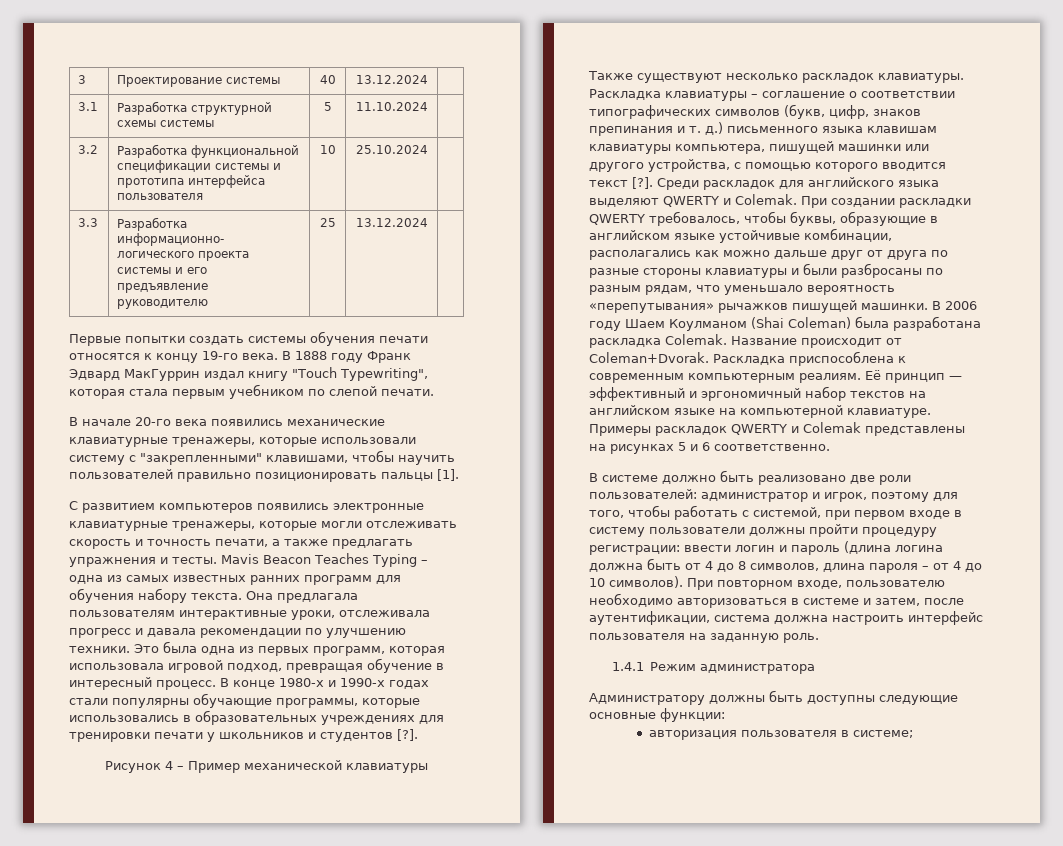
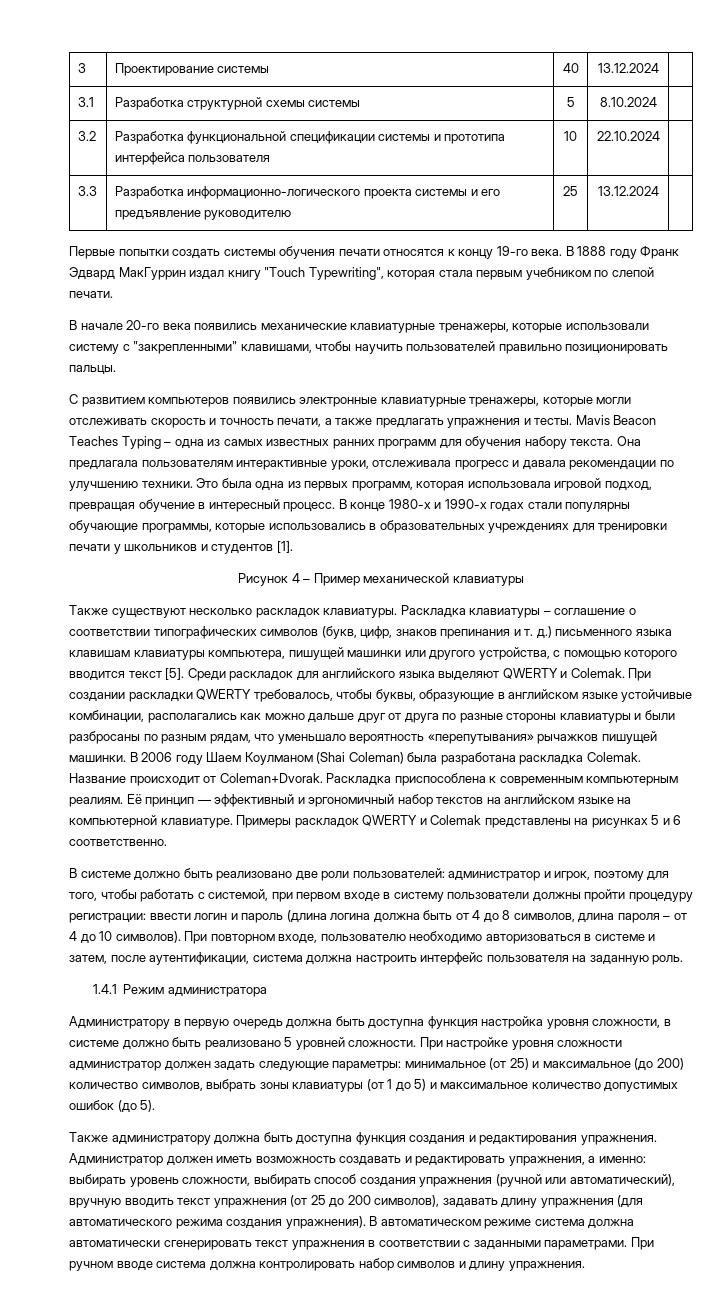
[355,102,428,111] 11.10.2024 -> [599,97,657,107] 8.10.2024
[355,145,428,154] 25.10.2024 -> [596,131,660,141] 22.10.2024
[381,469,459,481] пальцы [1]. -> [69,365,116,375] пальцы.
[397,729,418,741] [?]. -> [276,541,293,553] [1].
[632,177,653,189] [?]. -> [165,668,185,680] [5].
[709,690,958,705] [589,708,725,722] [648,730,913,740] должны быть доступны следующие основные функции: // авторизация пользователя в системе; -> [173,1016,671,1029] [69,1037,623,1050] [69,1058,684,1071] [69,1079,679,1092] [69,1100,156,1113] [69,1132,657,1145] [69,1153,646,1166] [69,1174,675,1187] [69,1195,644,1208] [69,1216,635,1229] [69,1237,654,1250] [69,1258,585,1271] в первую очередь должна быть доступна функция настройка уровня сложности, в системе должно быть реализовано 5 уровней сложности. При настройке уровня сложности администратор должен задать следующие параметры: минимальное (от 25) и максимальное (до 200) количество символов, выбрать зоны клавиатуры (от 1 до 5) и максимальное количество допустимых ошибок (до 5). // Также администратору должна быть доступна функция создания и редактирования упражнения. Администратор должен иметь возможность создавать и редактировать упражнения, а именно: выбирать уровень сложности, выбирать способ создания упражнения (ручной или автоматический), вручную вводить текст упражнения (от 25 до 200 символов), задавать длину упражнения (для автоматического режима создания упражнения). В автоматическом режиме система должна автоматически сгенерировать текст упражнения в соответствии с заданными параметрами. При ручном вводе система должна контролировать набор символов и длину упражнения.

